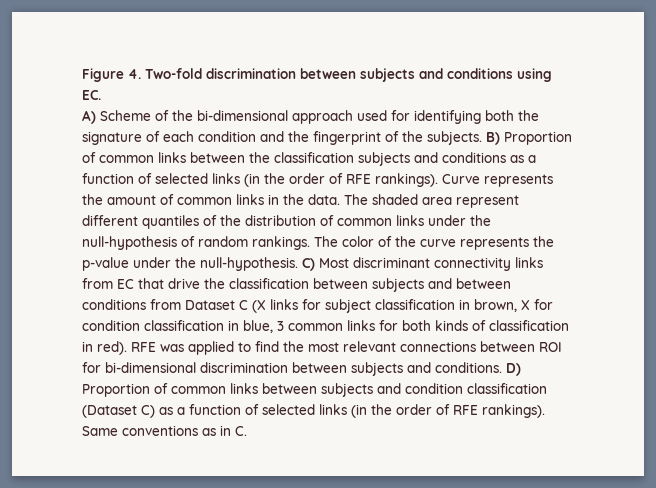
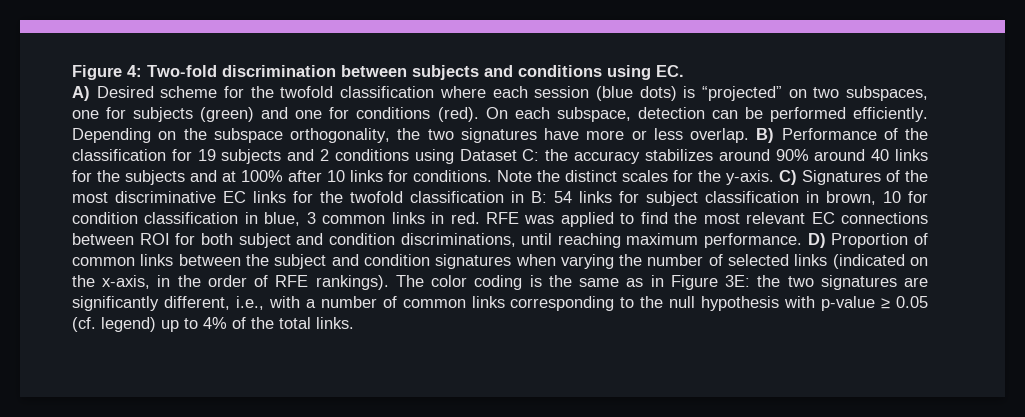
[82,68,141,82] Figure 4. -> [72,65,142,80] Figure 4:
[100,110,539,124] [82,131,572,145] [82,152,536,166] [82,173,553,187] [82,194,519,208] [82,215,491,229] [82,236,554,250] [82,257,543,271] [82,278,511,292] [82,299,266,313] Scheme of the bi-dimensional approach used for identifying both the signature of each condition and the fingerprint of the subjects. B) Proportion of common links between the classification subjects and conditions as a function of selected links (in the order of RFE rankings). Curve represents the amount of common links in the data. The shaded area represent different quantiles of the distribution of common links under the null-hypothesis of random rankings. The color of the curve represents the p-value under the null-hypothesis. C) Most discriminant connectivity links from EC that drive the classification between subjects and between conditions from Dataset C (X -> [96,86,928,101] [72,107,928,122] [72,128,928,143] [72,149,929,164] [72,170,928,185] [72,191,572,203] Desired scheme for the twofold classification where each session (blue dots) is “projected” on two subspaces, one for subjects (green) and one for conditions (red). On each subspace, detection can be performed efficiently. Depending on the subspace orthogonality, the two signatures have more or less overlap. B) Performance of the classification for 19 subjects and 2 conditions using Dataset C: the accuracy stabilizes around 90% around 40 links for the subjects and at 100% after 10 links for conditions. Note the distinct scales for the y-axis. C) Signatures of the most discriminative EC links for the twofold classification in B: 54
[521,300,530,310] X -> [883,191,901,203] 10
[379,320,569,331] [82,341,127,355] for both kinds of classification in red). -> [431,212,480,224] in red.
(396, 346) none -> [811,212,835,224] EC
[105,362,502,376] bi-dimensional discrimination between subjects and conditions. -> [200,233,803,248] both subject and condition discriminations, until reaching maximum performance.
[321,383,547,397] [82,404,545,418] [82,425,247,436] subjects and condition classification (Dataset C) as a function of selected links (in the order of RFE rankings). Same conventions as in C. -> [245,254,928,269] [72,275,928,290] [72,296,929,311] [72,317,354,332] the subject and condition signatures when varying the number of selected links (indicated on the x-axis, in the order of RFE rankings). The color coding is the same as in Figure 3E: the two signatures are significantly different, i.e., with a number of common links corresponding to the null hypothesis with p-value ≥ 0.05 (cf. legend) up to 4% of the total links.

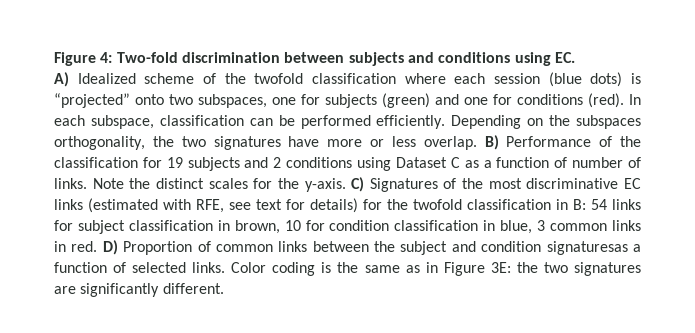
[96,86,245,98] Desired scheme for -> [77,73,216,84] Idealized scheme of
[788,89,807,98] on -> [135,94,164,105] onto
[485,107,508,119] On -> [629,94,641,105] In
[637,107,705,119] detection -> [159,115,244,126] classification
[213,128,283,143] subspace -> [576,115,642,129] subspaces
[522,149,929,164] [72,170,492,185] C: the accuracy stabilizes around 90% around 40 links for the subjects and at 100% after 10 links for conditions. -> [450,157,642,168] [54,178,87,189] C as a function of number of links.
(286, 197) none -> [88,198,358,213] (estimated with RFE, see text for details)
[486,212,929,227] [72,233,803,248] RFE was applied to find the most relevant EC connections between ROI for both subject and condition discriminations, until reaching maximum performance. -> (98, 246) none
[435,254,928,269] [72,275,468,290] signatures when varying the number of selected links (indicated on the x-axis, in the order of RFE rankings). The color -> [546,241,641,255] [54,262,267,273] signaturesas a function of selected links. Color
[163,296,929,311] [72,317,354,332] different, i.e., with a number of common links corresponding to the null hypothesis with p-value ≥ 0.05 (cf. legend) up to 4% of the total links. -> [162,283,224,294] different.

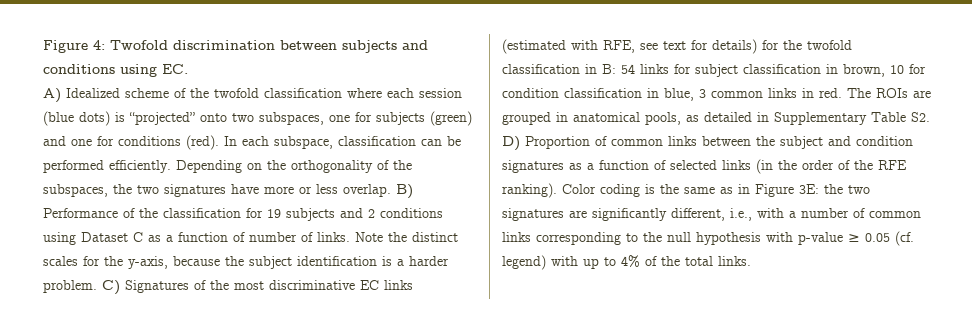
[116,52,178,63] Two-fold -> [110,40,168,50] Twofold
[576,115,642,129] [54,136,145,150] subspaces orthogonality, -> [291,160,412,173] [43,184,108,197] orthogonality of the subspaces,
[304,178,346,192] y-axis. -> [128,256,449,269] [43,280,97,293] y-axis, because the subject identification is a harder problem.
(98, 246) none -> [847,88,931,98] [502,112,930,125] The ROIs are grouped in anatomical pools, as detailed in Supplementary Table S2.
[546,241,628,255] signaturesas -> [502,160,582,173] signatures as
[192,262,226,273] links. -> [722,159,907,174] [502,183,557,198] links (in the order of the RFE ranking).
[162,283,224,294] different. -> [671,208,921,221] [502,231,914,246] [502,255,751,270] different, i.e., with a number of common links corresponding to the null hypothesis with p-value ≥ 0.05 (cf. legend) with up to 4% of the total links.

